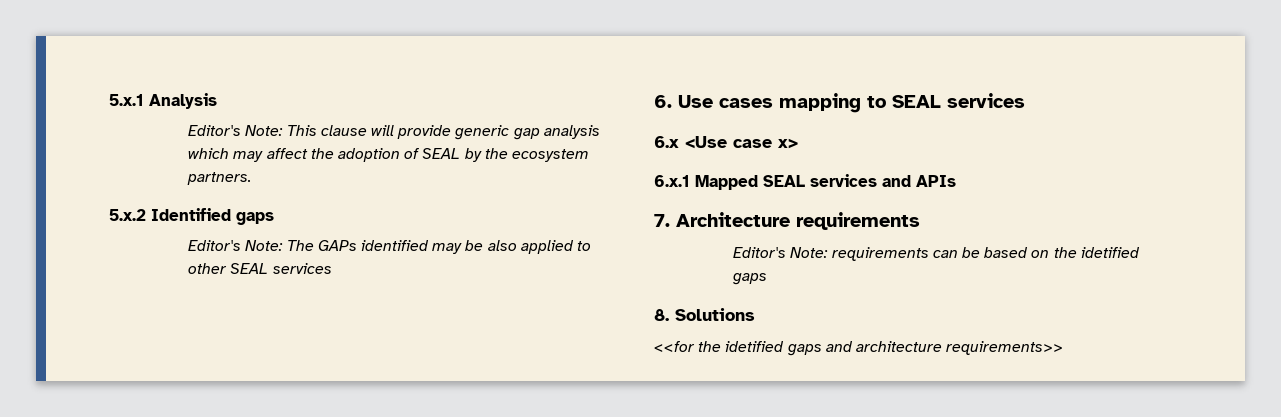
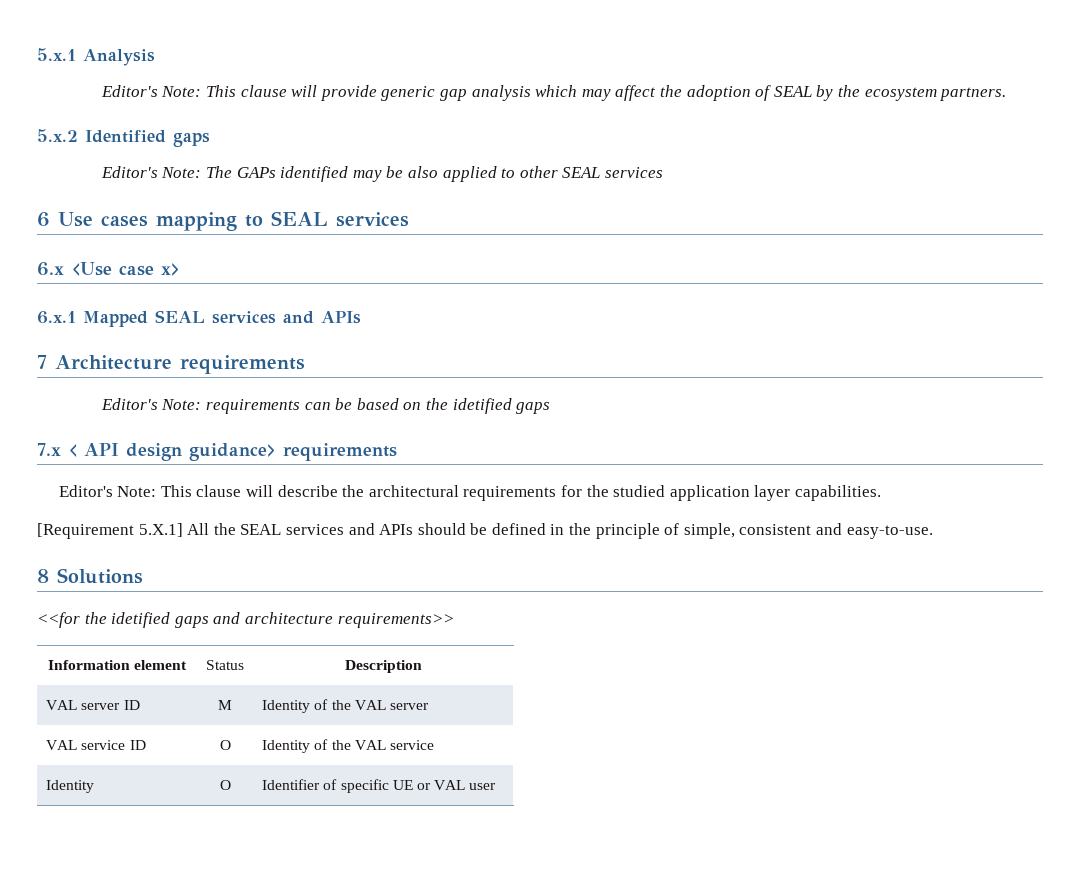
[654,95,672,108] 6. -> [37,212,50,227] 6
[654,214,670,227] 7. -> [37,355,47,369] 7
[654,309,669,321] 8. -> [37,443,397,461] [58,485,881,501] [37,523,933,539] [37,569,49,583] 7.x < API design guidance> requirements // Editor's Note: This clause will describe the architectural requirements for the studied application layer capabilities. // [Requirement 5.X.1] All the SEAL services and APIs should be defined in the principle of simple, consistent and easy-to-use. // 8
(1064, 348) none -> [47,660,188,670] [206,660,244,670] [345,660,422,673] [46,700,140,710] [218,700,232,710] [262,699,430,713] [46,740,146,750] [219,740,231,750] [262,739,435,753] [46,780,95,793] [219,780,231,790] [262,779,497,793] // Information element | Status | Description // VAL server ID | M | Identity of the VAL server // VAL service ID | O | Identity of the VAL service // Identity | O | Identifier of specific UE or VAL user

